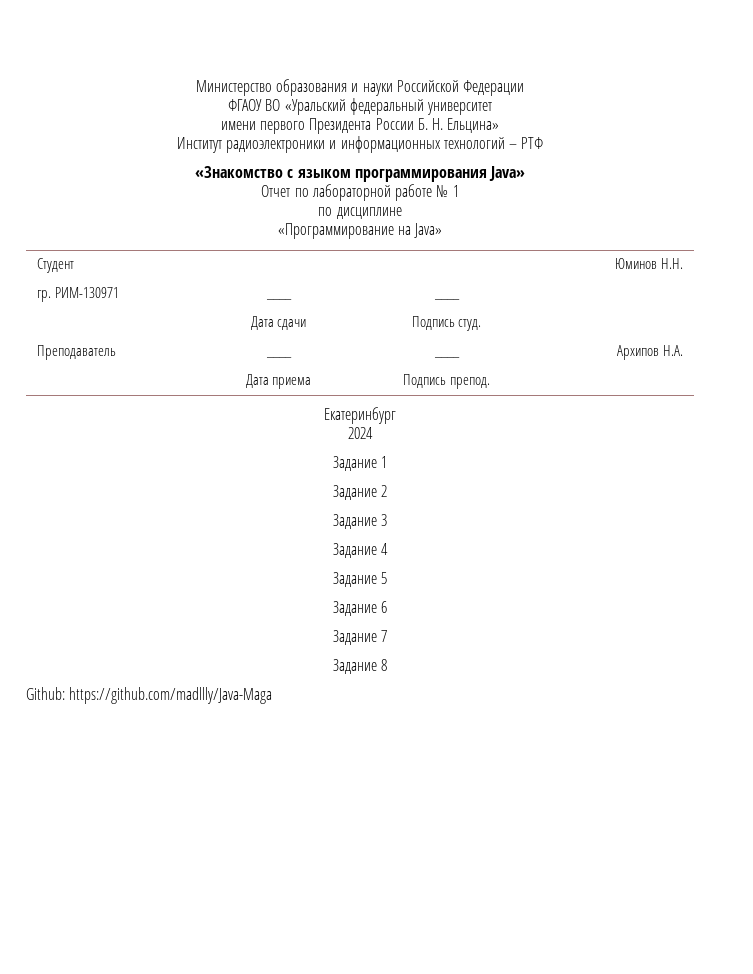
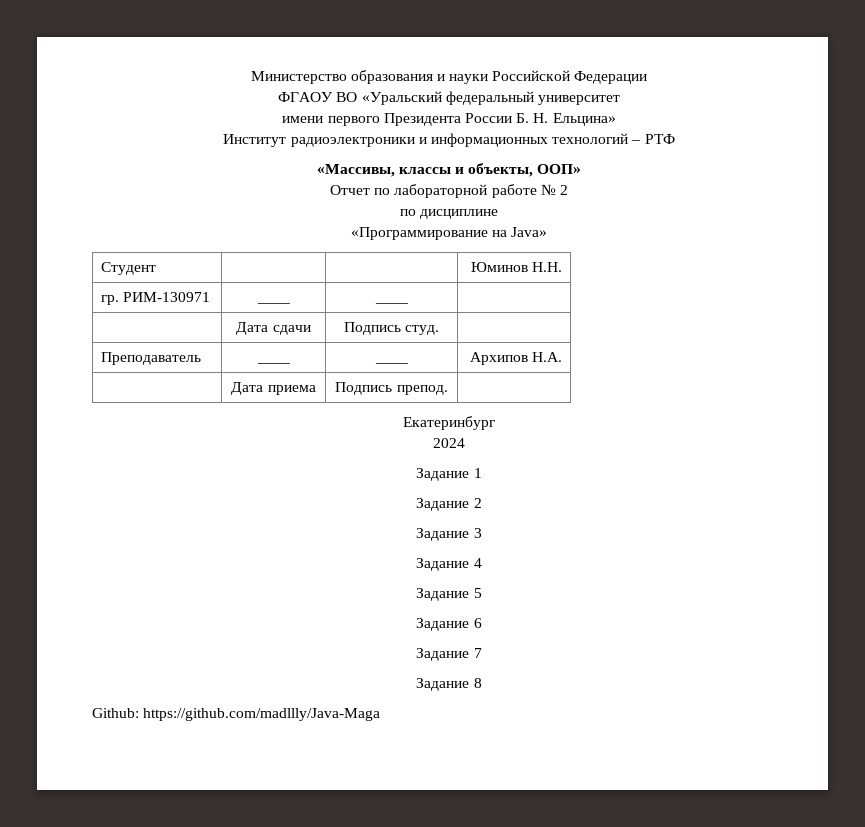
[194,166,526,182] «Знакомство с языком программирования Java» -> [316,163,582,177] «Массивы, классы и объекты, ООП»
[452,185,459,197] 1 -> [559,185,568,195] 2

